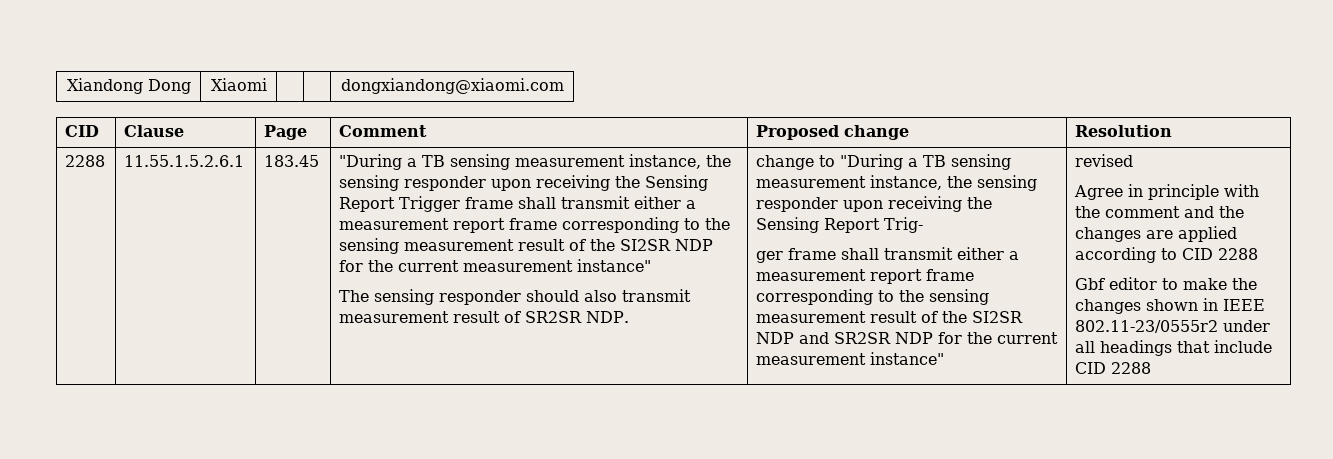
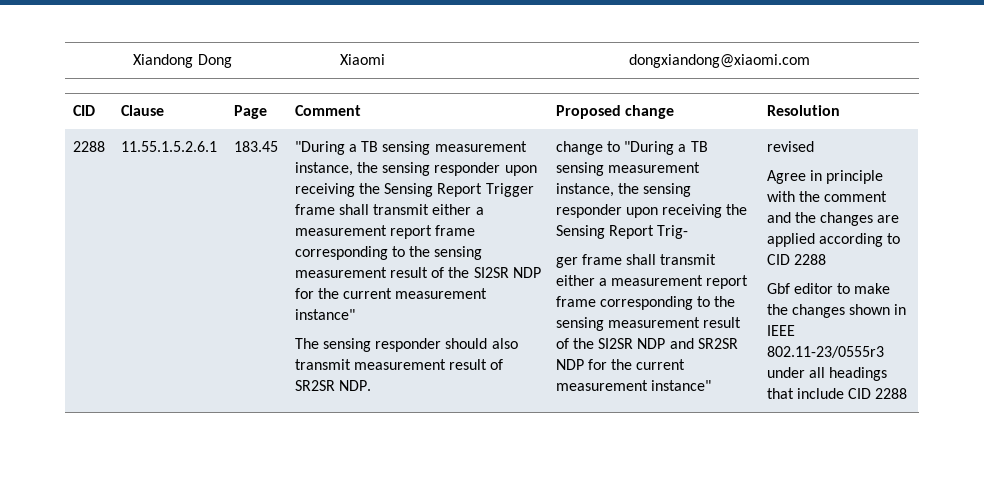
[1075,320,1219,333] 802.11-23/0555r2 -> [766,346,884,358] 802.11-23/0555r3

